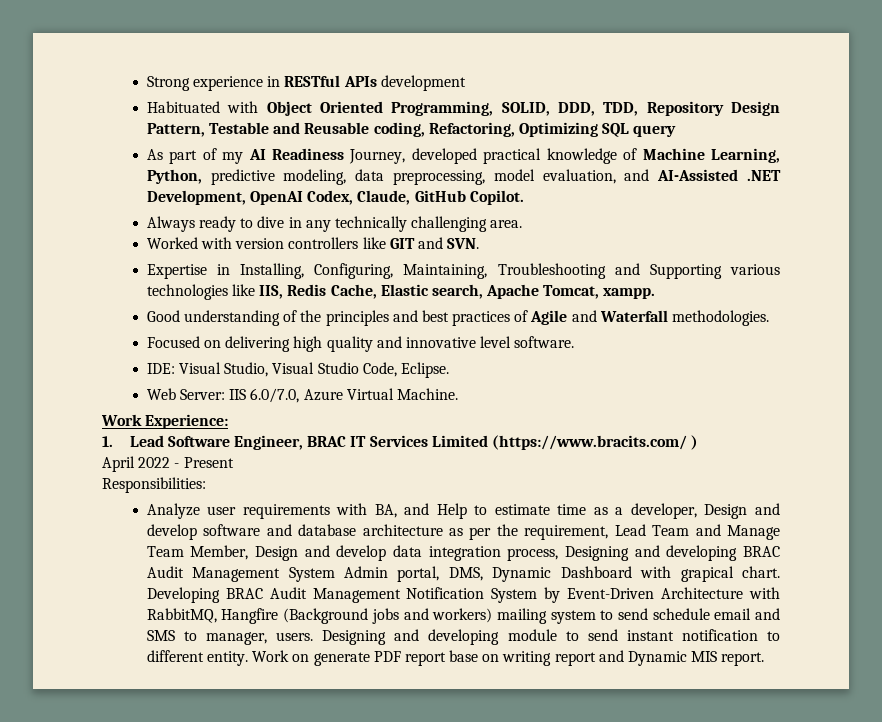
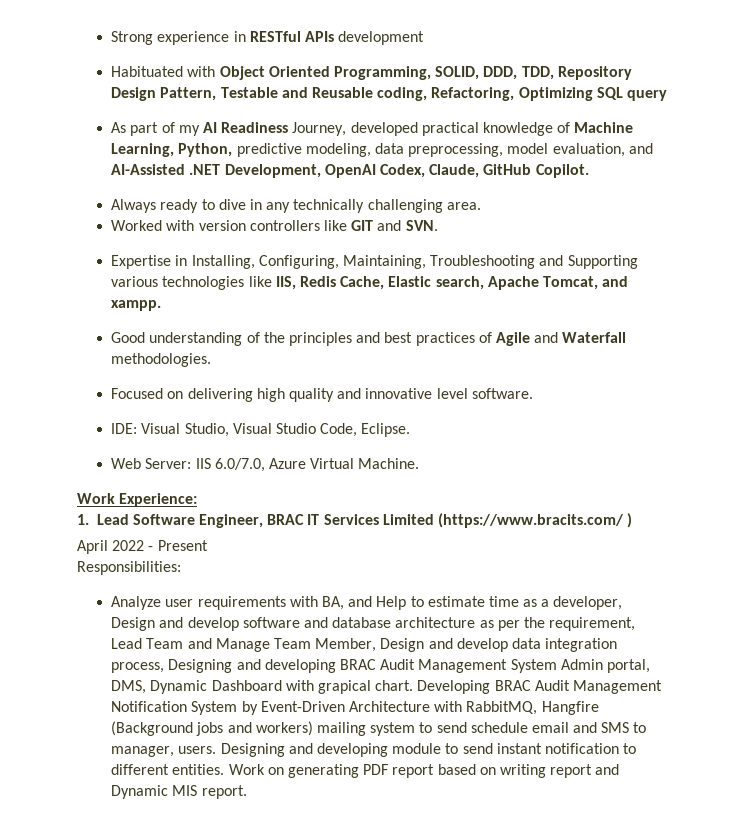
(600, 292) none -> [602,276,629,287] and
[206,651,248,666] entity. -> [172,764,225,775] entities.
[313,652,370,666] generate -> [287,764,359,778] generating
[449,650,479,662] base -> [437,764,476,775] based

